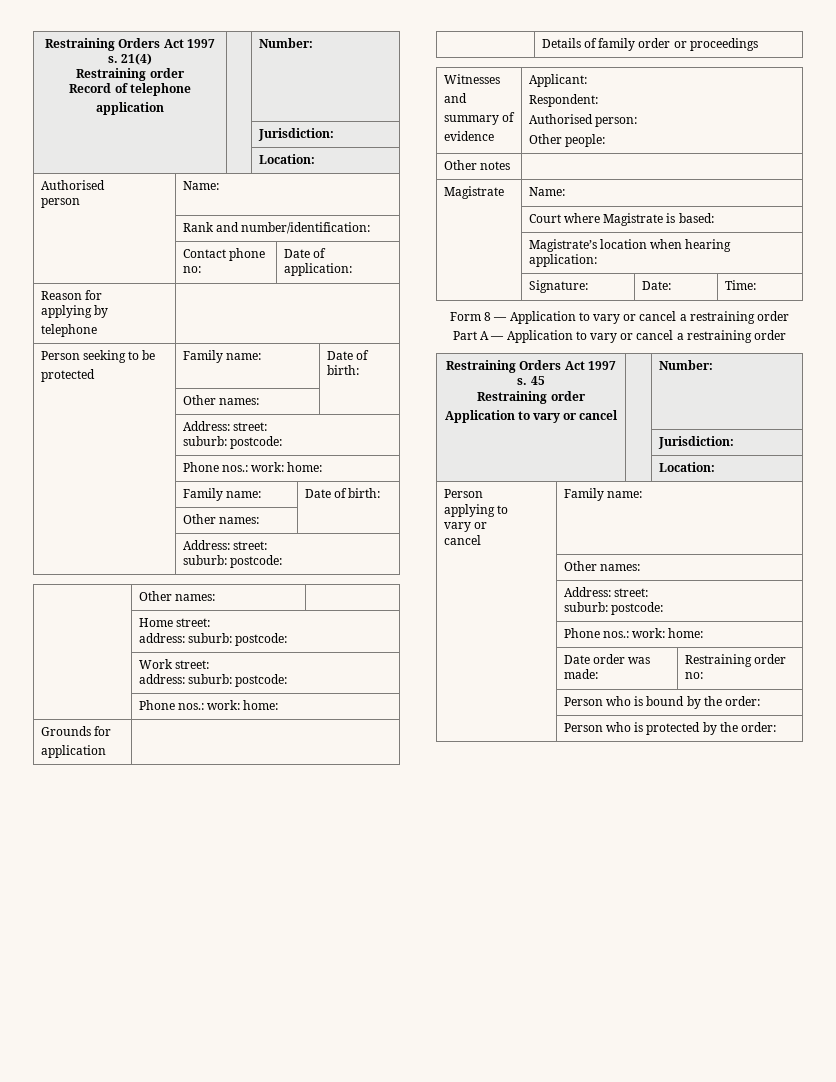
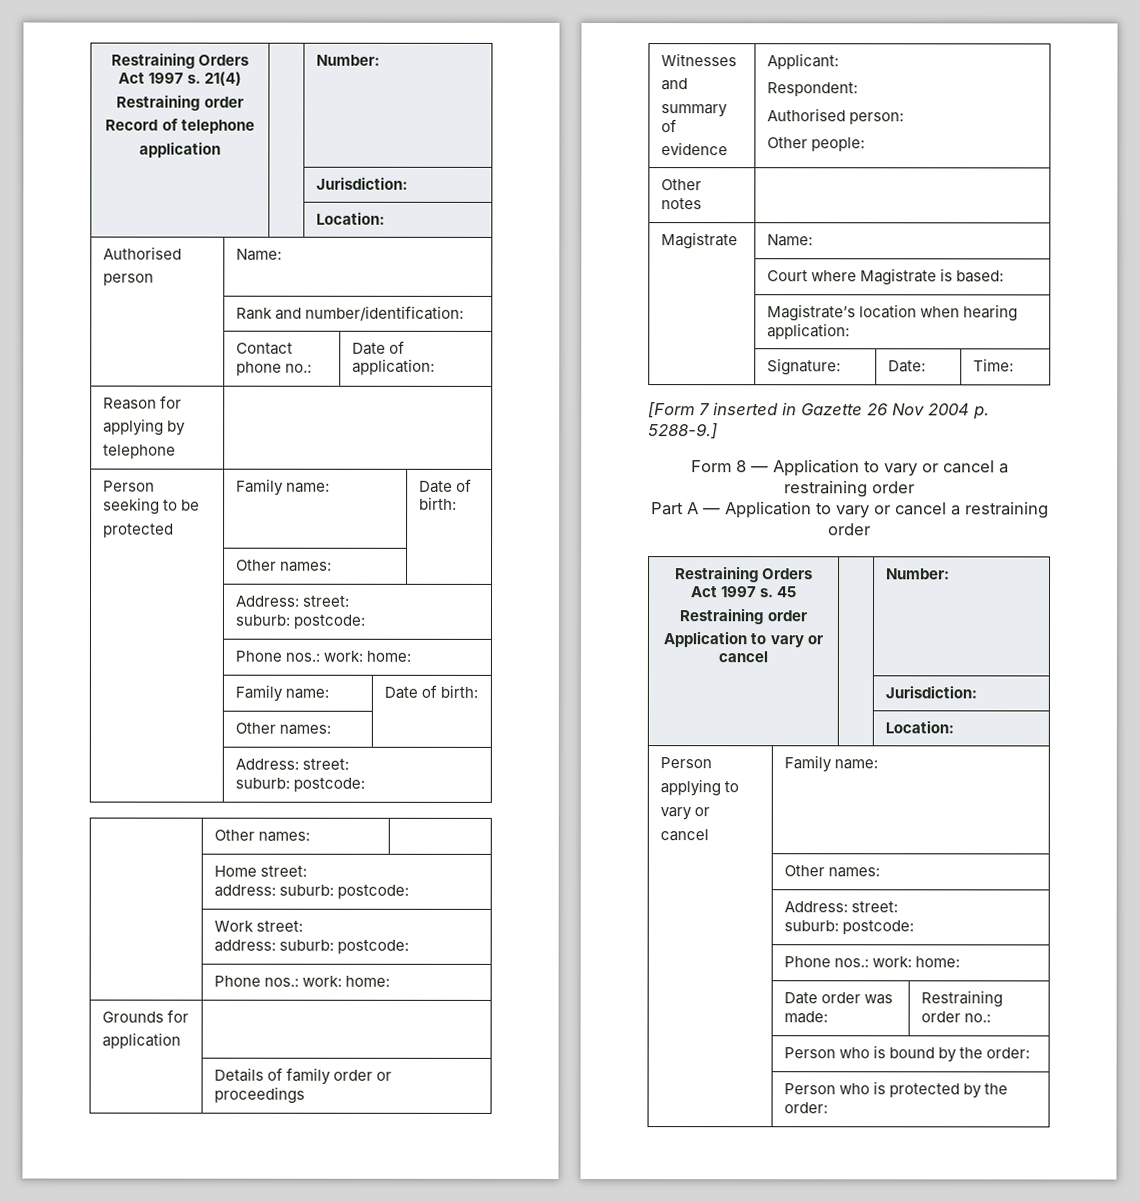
[182,266,201,273] no: -> [284,363,312,373] no.:
(756, 285) none -> [648,402,990,420] [648,423,718,440] // [Form 7 inserted in Gazette 26 Nov 2004 p. 5288-9.]
[684,672,703,679] no: -> [963,1013,991,1023] no.:

